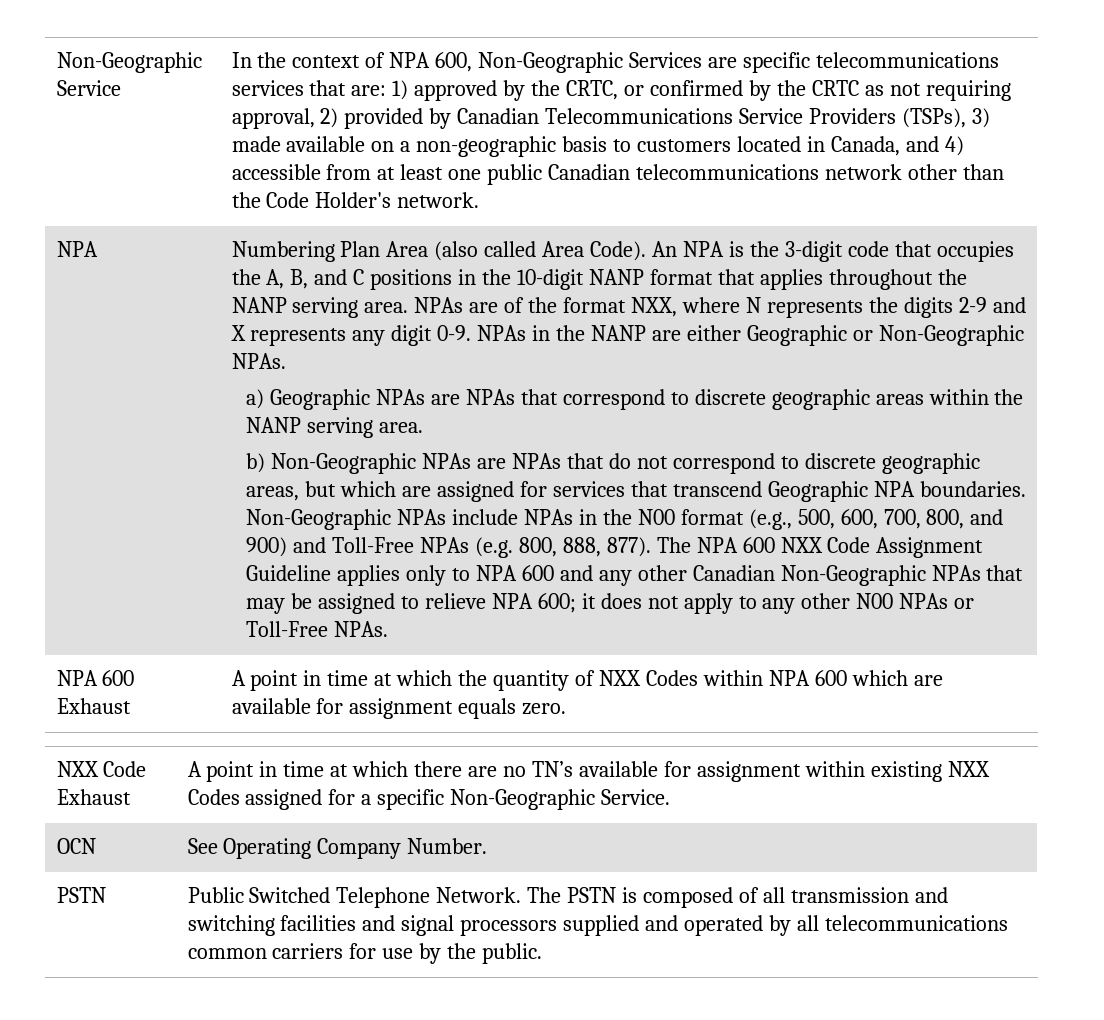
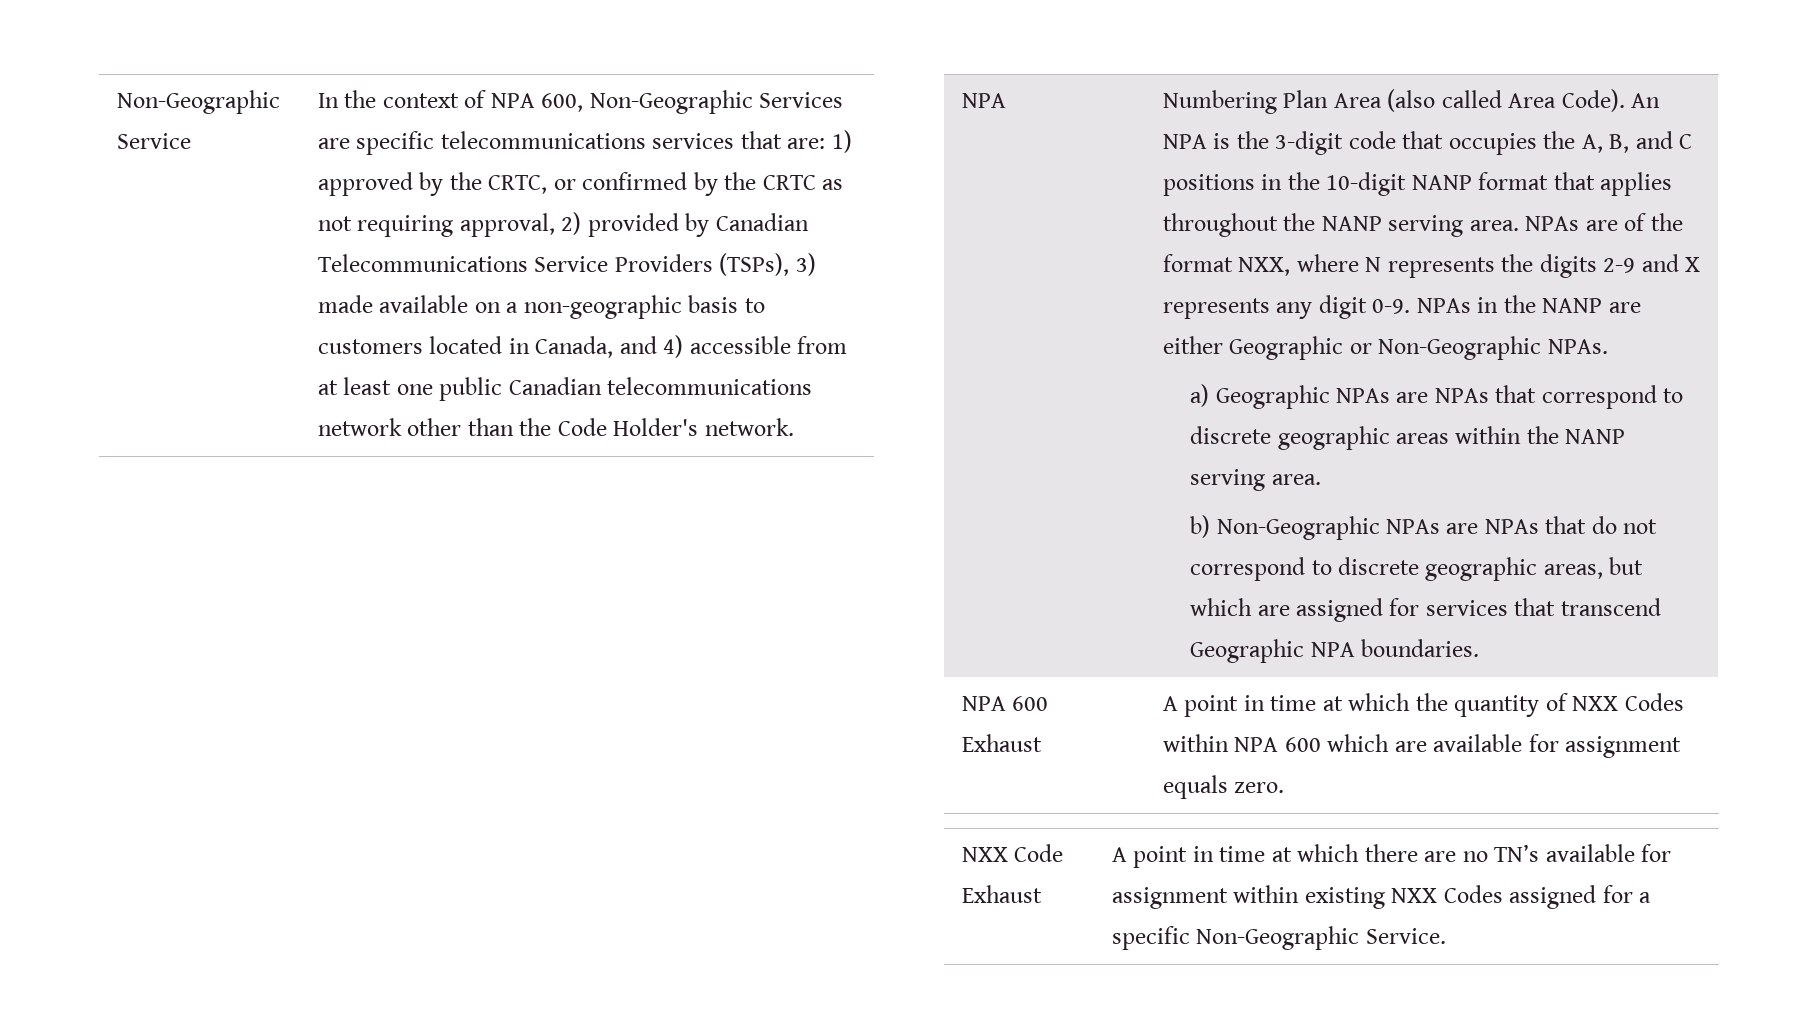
[246,509,1004,530] [246,537,984,558] [246,565,1024,586] [246,593,975,614] [246,621,389,637] Non-Geographic NPAs include NPAs in the N00 format (e.g., 500, 600, 700, 800, and 900) and Toll-Free NPAs (e.g. 800, 888, 877). The NPA 600 NXX Code Assignment Guideline applies only to NPA 600 and any other Canadian Non-Geographic NPAs that may be assigned to relieve NPA 600; it does not apply to any other N00 NPAs or Toll-Free NPAs. -> (1479, 648) none
[56,838,96,854] [187,838,488,859] [56,887,106,903] [187,887,948,908] [187,915,1008,936] [187,943,543,964] // OCN | See Operating Company Number. // PSTN | Public Switched Telephone Network. The PSTN is composed of all transmission and switching facilities and signal processors supplied and operated by all telecommunications common carriers for use by the public. -> (1446, 936) none

